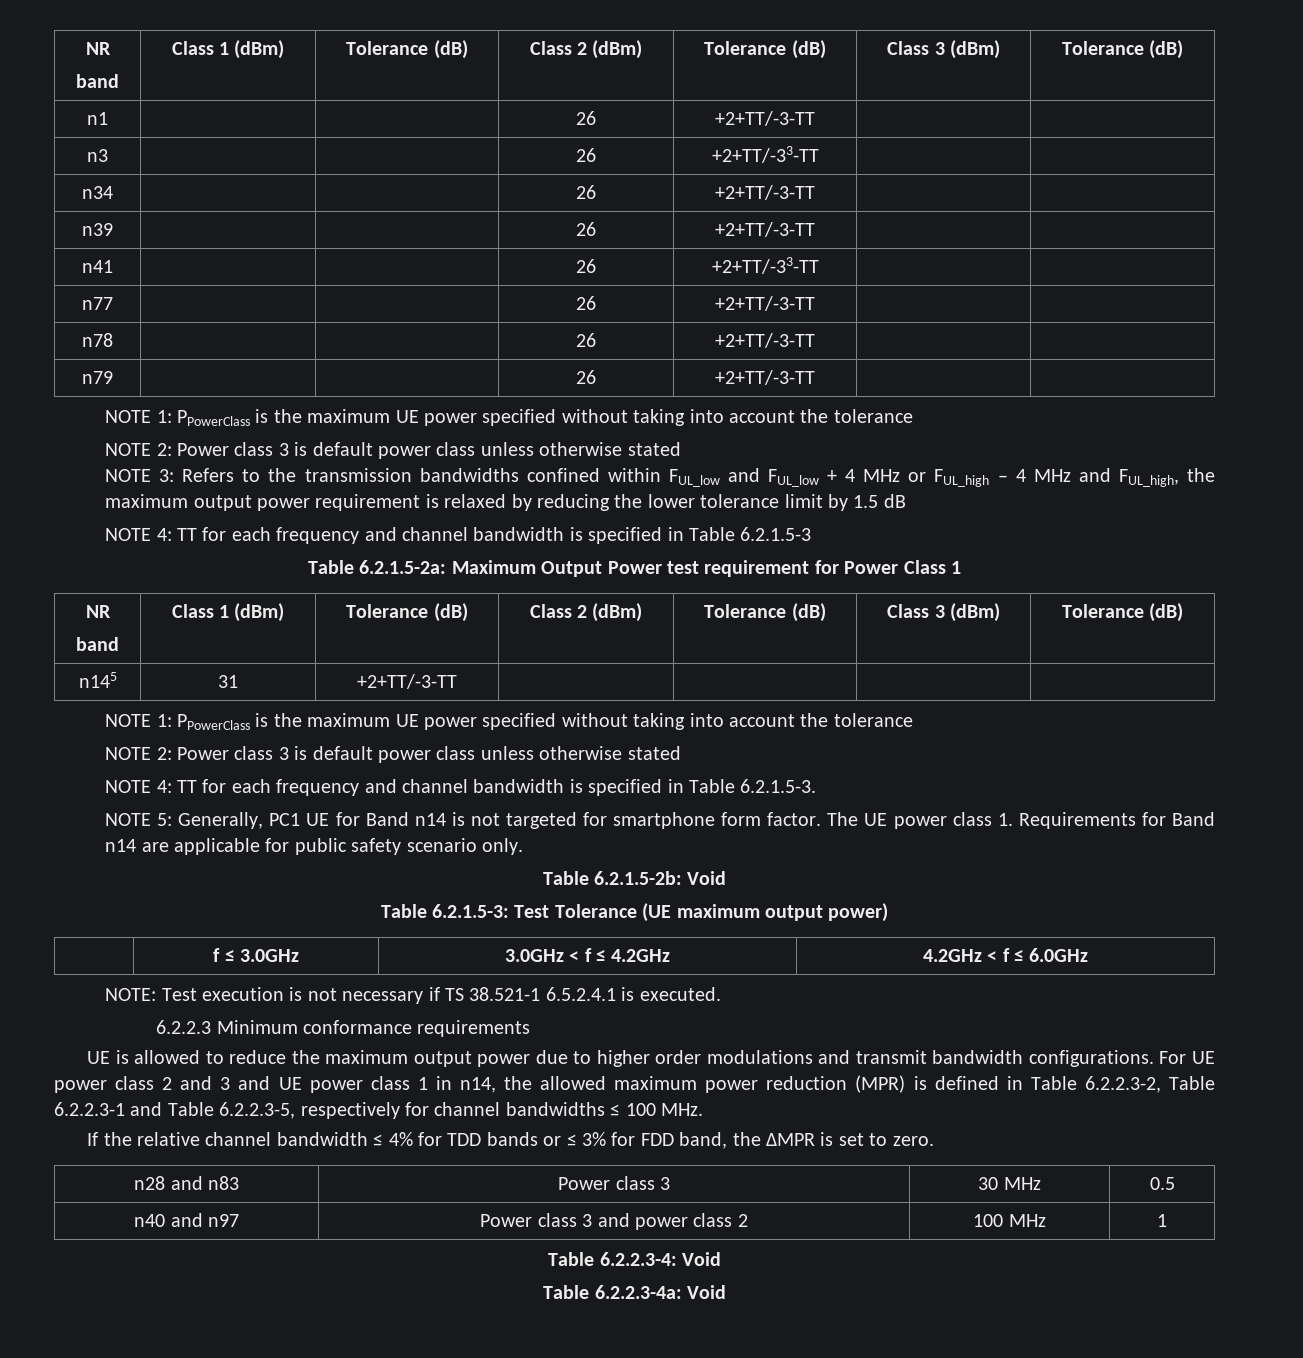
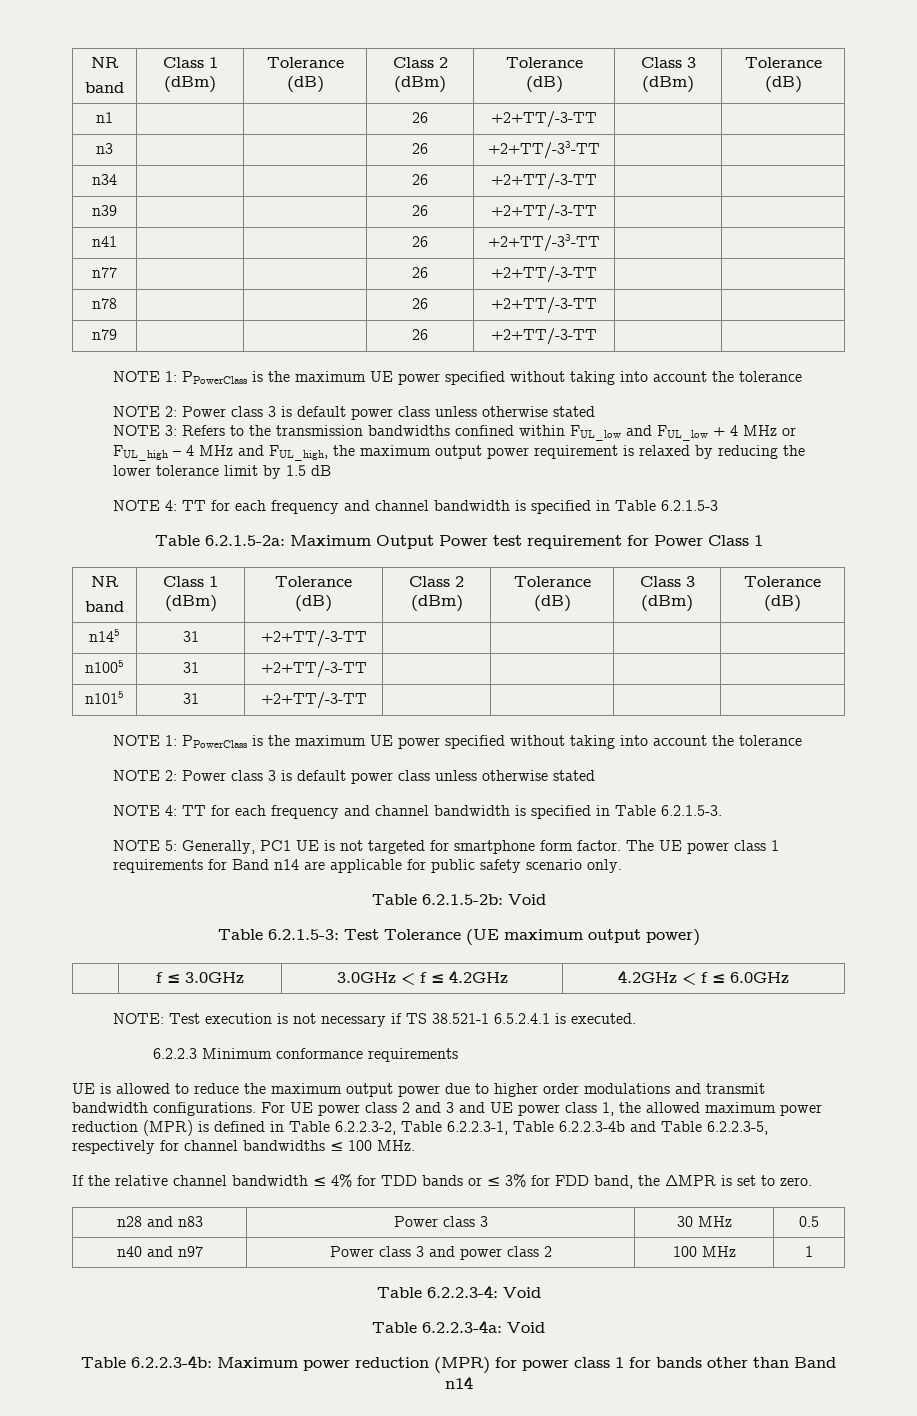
(457, 681) none -> [85,660,124,673] [182,662,199,673] [260,661,367,678] [85,691,124,704] [182,693,199,704] [260,692,367,709] // n1005 | 31 | +2+TT/-3-TT | | | | // n1015 | 31 | +2+TT/-3-TT | | | |
[335,812,446,826] for Band n14 -> (319, 845) none
[997,812,1136,829] 1. Requirements -> [770,840,779,851] [112,859,203,873] 1 requirements
[417,1076,496,1093] 1 in n14, -> [602,1102,614,1116] 1,
[54,1102,125,1116] 6.2.2.3-1 -> [447,1121,625,1135] 6.2.2.3-1, Table 6.2.2.3-4b
(726, 1292) none -> [81,1355,836,1374] [444,1376,473,1389] // Table 6.2.2.3-4b: Maximum power reduction (MPR) for power class 1 for bands other than Band n14

